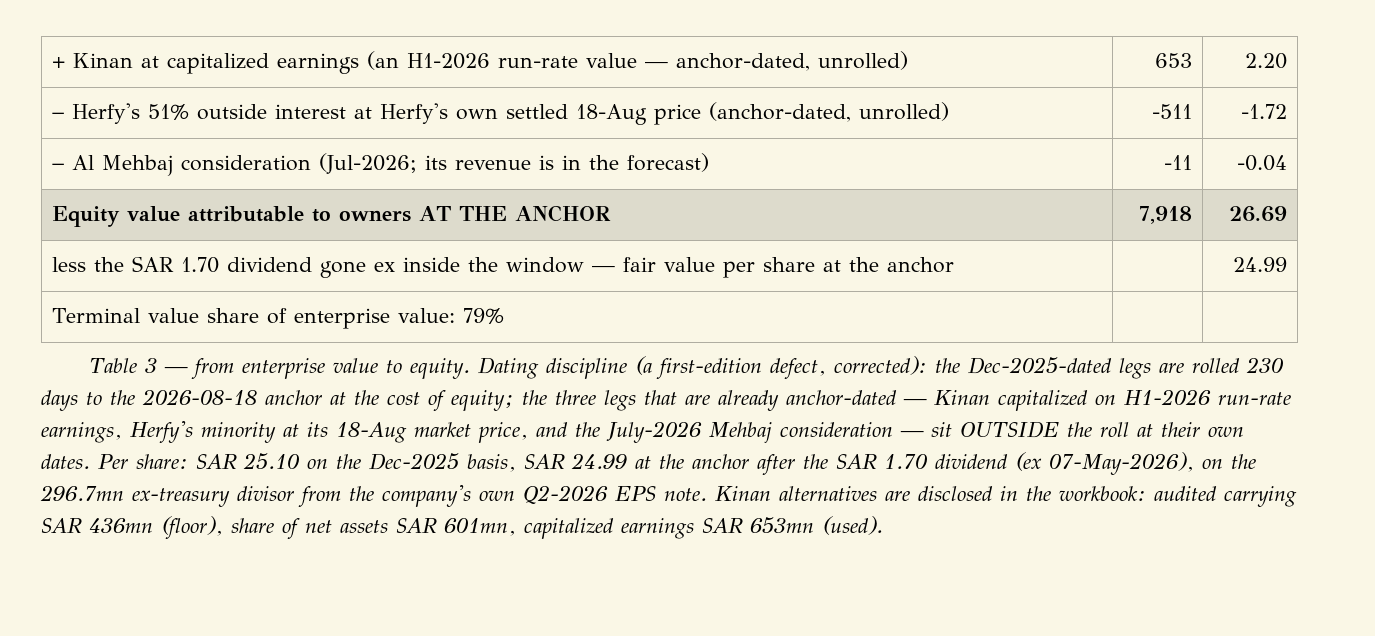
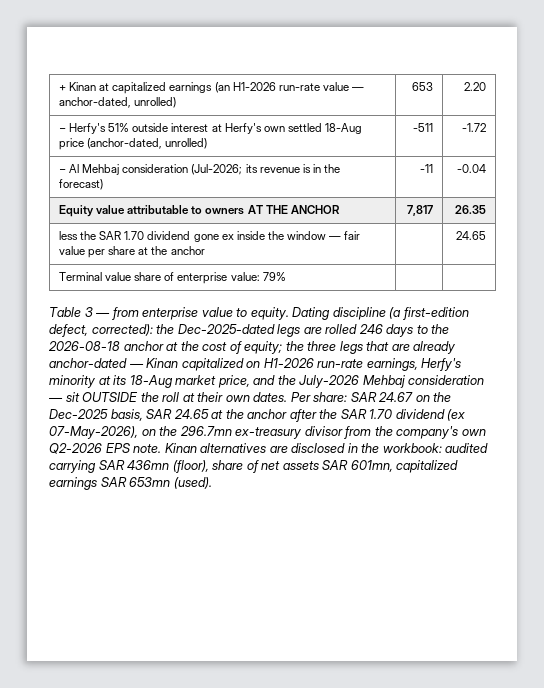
[1138,206,1192,224] [1228,206,1287,222] 7,918 | 26.69 -> [406,205,433,216] [454,205,486,214] 7,817 | 26.35
[1232,257,1287,272] 24.99 -> [455,231,486,240] 24.65
[1245,357,1284,373] 230 -> [358,324,383,334] 246
[242,453,300,470] 25.10 -> [378,392,414,402] 24.67
[570,453,627,469] 24.99 -> [173,409,209,419] 24.65

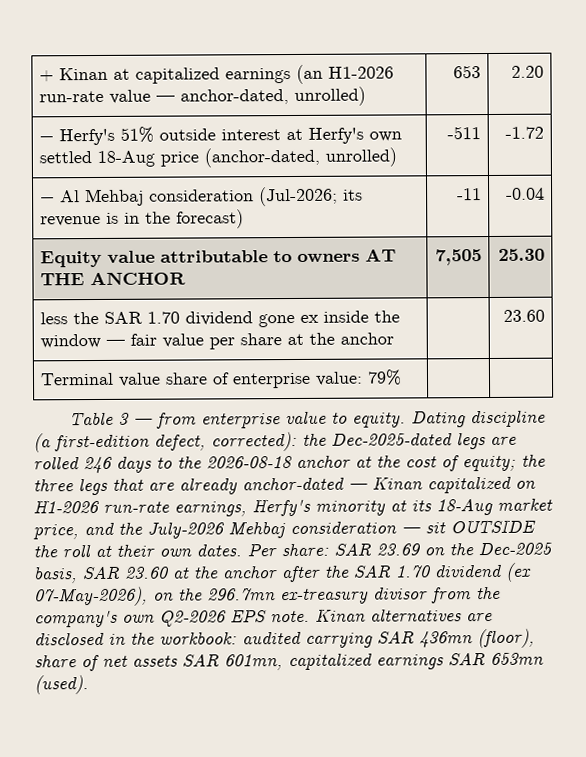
[406,205,433,216] [454,205,486,214] 7,817 | 26.35 -> [435,249,483,266] [498,248,546,261] 7,505 | 25.30
[455,231,486,240] 24.65 -> [503,309,546,322] 23.60
[378,392,414,402] 24.67 -> [376,543,420,556] 23.69
[173,409,209,419] 24.65 -> [124,566,169,579] 23.60

